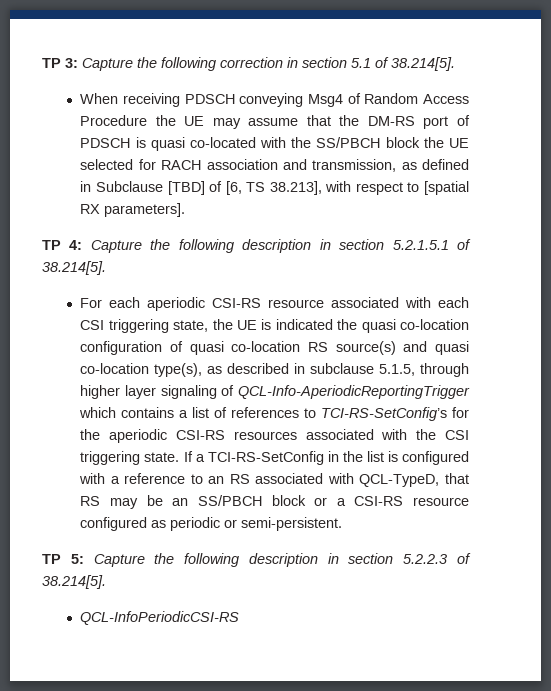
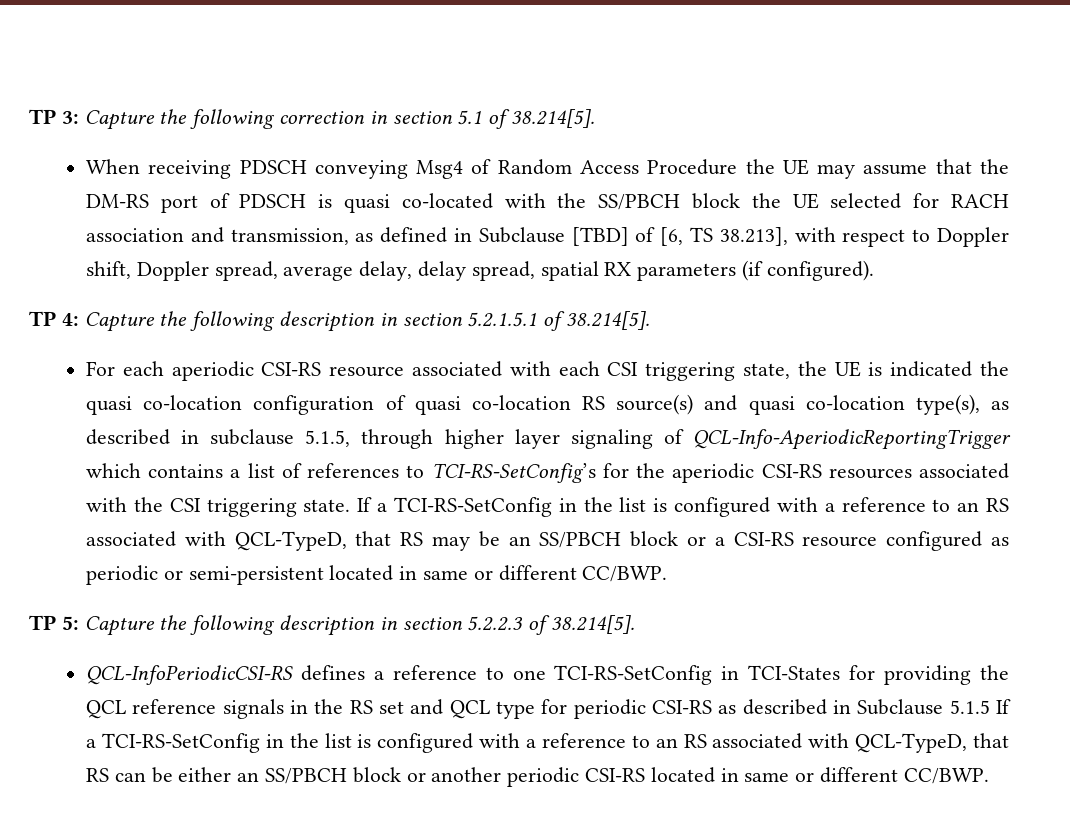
[424,181,469,195] [80,203,186,217] [spatial RX parameters]. -> [936,227,1009,247] [85,260,874,281] Doppler shift, Doppler spread, average delay, delay spread, spatial RX parameters (if configured).
[241,517,343,531] semi-persistent. -> [188,565,668,585] semi-persistent located in same or different CC/BWP.
(240, 618) none -> [300,665,1010,685] [85,699,1011,719] [85,733,1010,753] [85,767,989,787] defines a reference to one TCI-RS-SetConfig in TCI-States for providing the QCL reference signals in the RS set and QCL type for periodic CSI-RS as described in Subclause 5.1.5 If a TCI-RS-SetConfig in the list is configured with a reference to an RS associated with QCL-TypeD, that RS can be either an SS/PBCH block or another periodic CSI-RS located in same or different CC/BWP.

